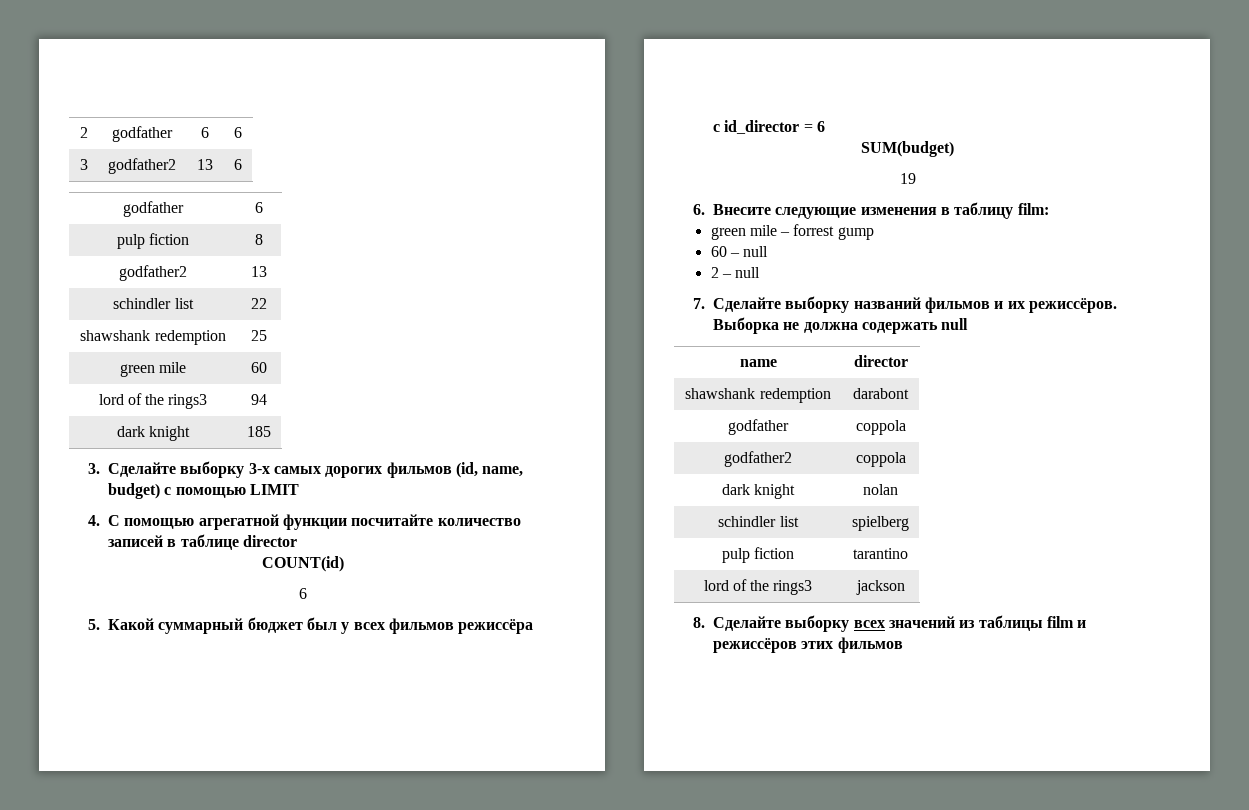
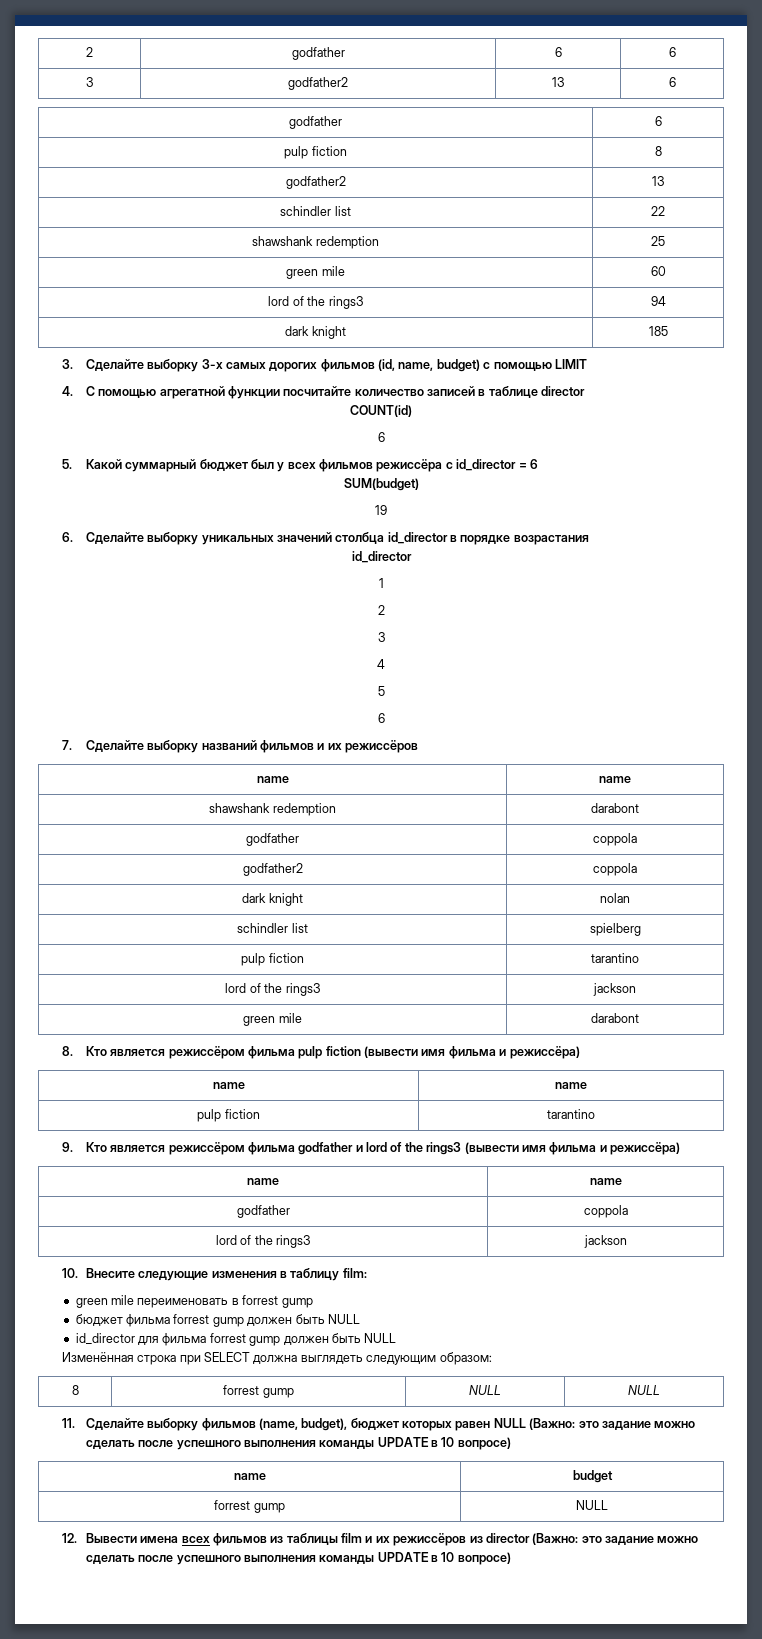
[712,202,1049,219] [710,224,874,240] [710,246,769,257] [710,267,761,278] Внесите следующие изменения в таблицу film: // green mile – forrest gump // 60 – null // 2 – null -> [85,532,589,545] [351,551,412,563] [378,578,384,588] [377,605,385,615] [377,632,385,642] [377,659,385,669] [377,686,385,696] [377,713,385,723] Сделайте выборку уникальных значений столбца id_director в порядке возрастания // id_director // 1 // 2 // 3 // 4 // 5 // 6
[1028,298,1117,313] [712,317,969,334] [739,359,777,367] [853,355,908,367] режиссёров. Выборка не должна содержать null // name | director -> [345,740,419,753] [256,776,289,783] [599,776,631,783] режиссёров // name | name
[692,615,1087,632] [712,637,903,653] // 8. Сделайте выборку всех значений из таблицы film и режиссёров этих фильмов -> [243,1013,302,1026] [591,1013,639,1023] [61,1046,580,1059] [212,1082,245,1089] [555,1082,587,1089] [197,1109,260,1122] [547,1109,595,1119] [61,1142,681,1155] [247,1178,279,1185] [589,1178,622,1185] [236,1205,290,1218] [583,1205,628,1218] [215,1235,311,1248] [583,1235,627,1248] [61,1268,367,1281] [75,1295,313,1308] [75,1314,360,1327] [75,1333,397,1346] [61,1352,492,1365] [71,1385,79,1395] [223,1385,294,1398] [469,1385,502,1395] [628,1385,660,1395] [61,1418,696,1431] [85,1437,511,1450] [233,1473,266,1480] [572,1470,613,1483] [214,1500,285,1513] [576,1500,608,1510] [61,1533,699,1546] [85,1552,511,1565] // green mile | darabont // 8. Кто является режиссёром фильма pulp fiction (вывести имя фильма и режиссёра) // name | name // pulp fiction | tarantino // 9. Кто является режиссёром фильма godfather и lord of the rings3 (вывести имя фильма и режиссёра) // name | name // godfather | coppola // lord of the rings3 | jackson // 10. Внесите следующие изменения в таблицу film: // green mile переименовать в forrest gump // бюджет фильма forrest gump должен быть NULL // id_director для фильма forrest gump должен быть NULL // Изменённая строка при SELECT должна выглядеть следующим образом: // 8 | forrest gump | NULL | NULL // 11. Сделайте выборку фильмов (name, budget), бюджет которых равен NULL (Важно: это задание можно сделать после успешного выполнения команды UPDATE в 10 вопросе) // name | budget // forrest gump | NULL // 12. Вывести имена всех фильмов из таблицы film и их режиссёров из director (Важно: это задание можно сделать после успешного выполнения команды UPDATE в 10 вопросе)

